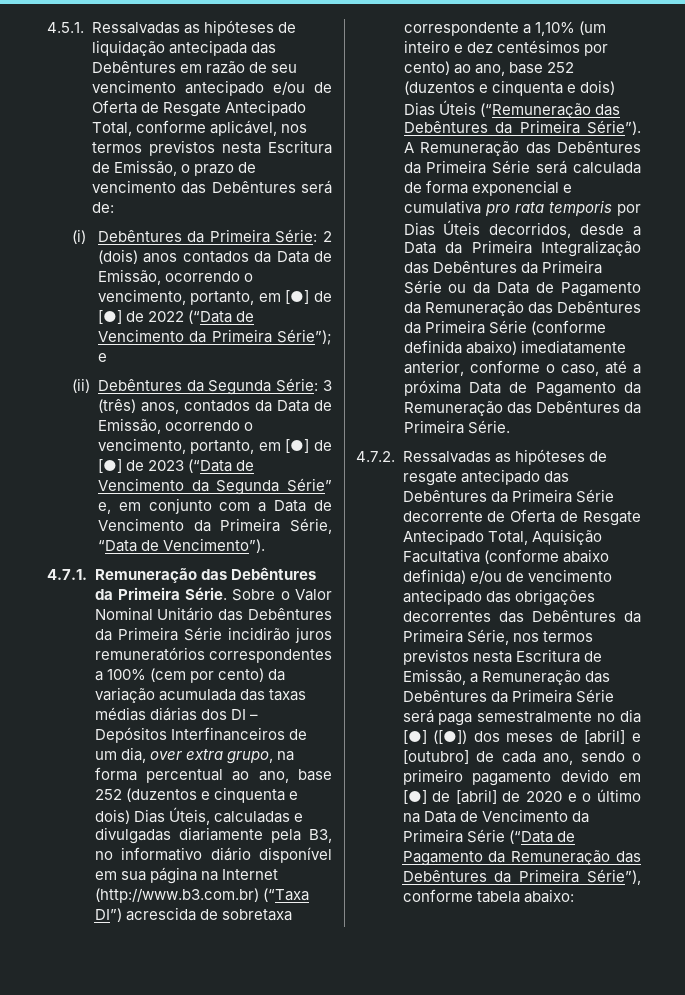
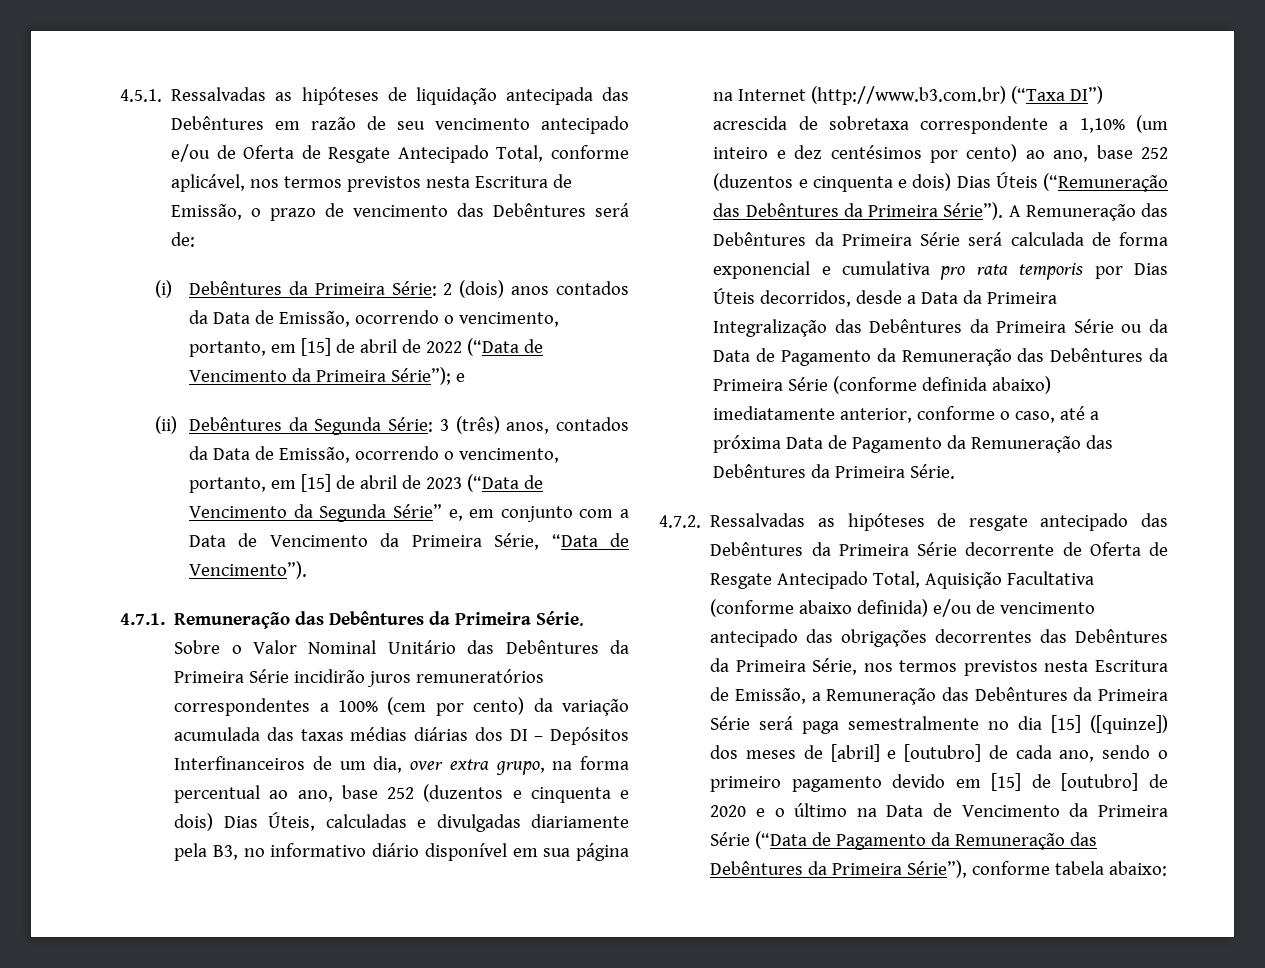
[285,290,332,304] [97,310,122,324] [●] de [●] -> [301,338,398,356] [15] de abril
[285,439,332,453] [97,459,122,473] [●] de [●] -> [301,474,398,492] [15] de abril
[402,730,468,744] [●] ([●]) -> [1051,715,1168,734] [15] ([quinze])
[402,789,497,804] [●] de [abril] -> [991,773,1139,791] [15] de [outubro]

